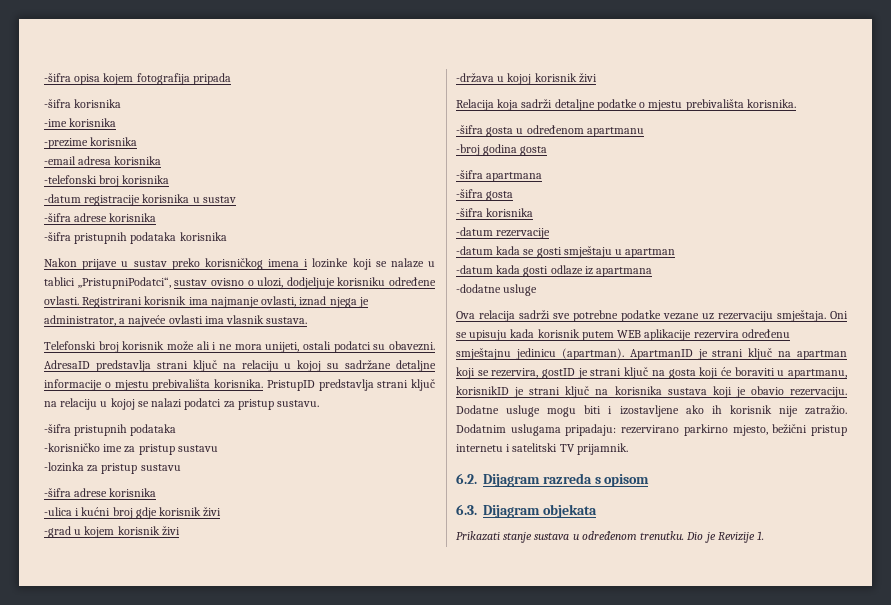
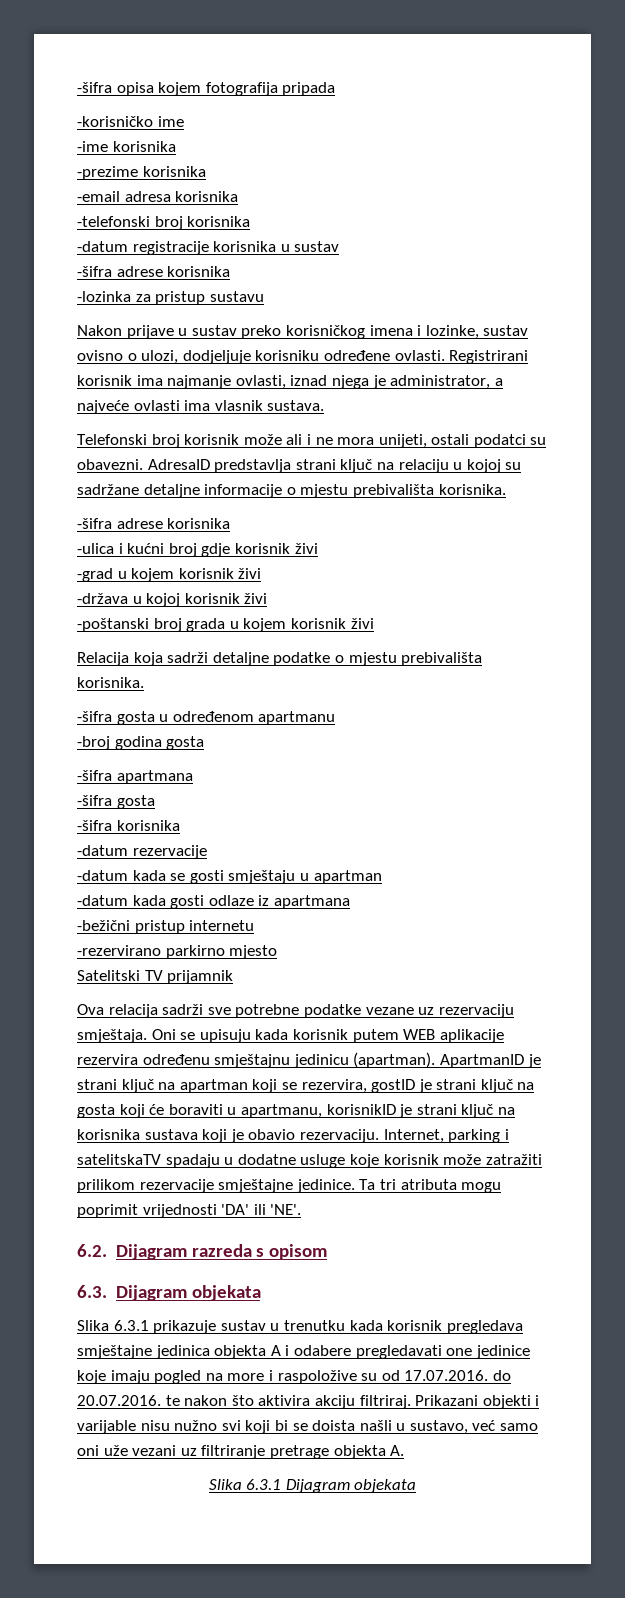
[44,99,122,108] -šifra korisnika -> [77,116,184,127] -korisničko ime
[44,232,227,244] -šifra pristupnih podataka korisnika -> [77,291,264,305] -lozinka za pristup sustavu
[312,258,436,270] [44,277,171,289] lozinke koji se nalaze u tablici „PristupniPodatci“, -> [425,325,479,339] lozinke,
[266,379,435,391] [44,398,320,410] [44,424,177,436] [44,443,218,455] [44,462,181,474] PristupID predstavlja strani ključ na relaciju u kojoj se nalazi podatci za pristup sustavu. // -šifra pristupnih podataka // -korisničko ime za pristup sustavu // -lozinka za pristup sustavu -> (506, 489) none
(597, 78) none -> [77,618,374,632] // -poštanski broj grada u kojem korisnik živi
[456,284,538,296] -dodatne usluge -> [77,920,255,934] [77,945,278,959] [77,970,234,984] -bežični pristup internetu // -rezervirano parkirno mjesto // Satelitski TV prijamnik
[456,405,847,417] [456,424,847,436] [456,443,628,455] Dodatne usluge mogu biti i izostavljene ako ih korisnik nije zatražio. Dodatnim uslugama pripadaju: rezervirano parkirno mjesto, bežični pristup internetu i satelitski TV prijamnik. -> [383,1129,509,1143] [77,1154,542,1168] [77,1179,502,1193] [77,1204,302,1218] Internet, parking i satelitskaTV spadaju u dodatne usluge koje korisnik može zatražiti prilikom rezervacije smještajne jedinice. Ta tri atributa mogu poprimit vrijednosti 'DA' ili 'NE'.
[456,531,765,543] Prikazati stanje sustava u određenom trenutku. Dio je Revizije 1. -> [77,1320,523,1334] [77,1345,530,1359] [77,1370,511,1384] [77,1395,540,1409] [77,1420,539,1434] [77,1445,405,1459] [208,1479,417,1493] Slika 6.3.1 prikazuje sustav u trenutku kada korisnik pregledava smještajne jedinica objekta A i odabere pregledavati one jedinice koje imaju pogled na more i raspoložive su od 17.07.2016. do 20.07.2016. te nakon što aktivira akciju filtriraj. Prikazani objekti i varijable nisu nužno svi koji bi se doista našli u sustavo, već samo oni uže vezani uz filtriranje pretrage objekta A. // Slika 6.3.1 Dijagram objekata

